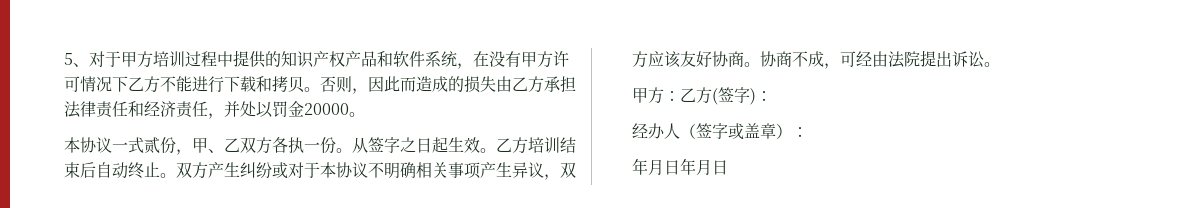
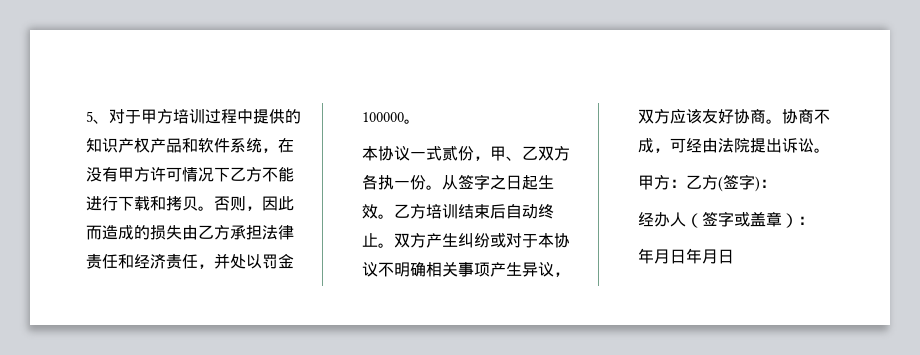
[304,103,350,115] 20000 -> [361,112,404,122] 100000

